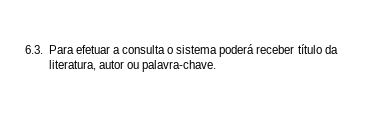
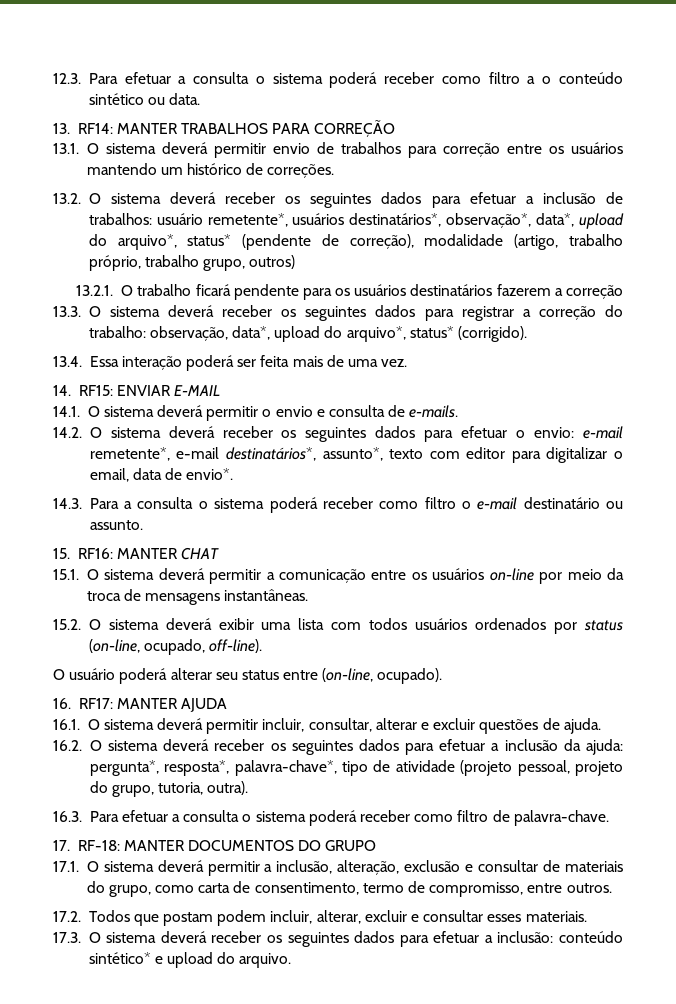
[25,44,338,57] [48,60,217,72] 6.3. Para efetuar a consulta o sistema poderá receber título da literatura, autor ou palavra-chave. -> [53,72,623,88] [88,93,201,105] [53,120,396,137] [53,142,623,158] [86,163,335,178] [53,192,624,208] [88,213,624,229] [88,234,623,250] [88,255,296,271] [76,284,623,300] [53,305,624,321] [88,326,528,342] [53,355,408,371] [53,385,221,396] [53,405,459,421] [53,426,623,442] [89,447,623,463] [89,468,234,482] [53,497,623,513] [89,520,143,530] [53,547,220,560] [53,568,624,584] [86,589,309,605] [53,618,623,634] [88,639,263,655] [53,668,443,684] [53,698,228,712] [53,718,601,734] [53,739,623,755] [89,760,623,776] [89,781,249,797] [53,810,609,826] [53,840,377,851] [53,860,623,876] [86,881,612,897] [53,910,587,926] [53,931,623,947] [88,952,292,968] 12.3. Para efetuar a consulta o sistema poderá receber como filtro a o conteúdo sintético ou data. // 13. RF14: MANTER TRABALHOS PARA CORREÇÃO // 13.1. O sistema deverá permitir envio de trabalhos para correção entre os usuários mantendo um histórico de correções. // 13.2. O sistema deverá receber os seguintes dados para efetuar a inclusão de trabalhos: usuário remetente*, usuários destinatários*, observação*, data*, upload do arquivo*, status* (pendente de correção), modalidade (artigo, trabalho próprio, trabalho grupo, outros) // 13.2.1. O trabalho ficará pendente para os usuários destinatários fazerem a correção // 13.3. O sistema deverá receber os seguintes dados para registrar a correção do trabalho: observação, data*, upload do arquivo*, status* (corrigido). // 13.4. Essa interação poderá ser feita mais de uma vez. // 14. RF15: ENVIAR E-MAIL // 14.1. O sistema deverá permitir o envio e consulta de e-mails. // 14.2. O sistema deverá receber os seguintes dados para efetuar o envio: e-mail remetente*, e-mail destinatários*, assunto*, texto com editor para digitalizar o email, data de envio*. // 14.3. Para a consulta o sistema poderá receber como filtro o e-mail destinatário ou assunto. // 15. RF16: MANTER CHAT // 15.1. O sistema deverá permitir a comunicação entre os usuários on-line por meio da troca de mensagens instantâneas. // 15.2. O sistema deverá exibir uma lista com todos usuários ordenados por status (on-line, ocupado, off-line). // O usuário poderá alterar seu status entre (on-line, ocupado). // 16. RF17: MANTER AJUDA // 16.1. O sistema deverá permitir incluir, consultar, alterar e excluir questões de ajuda. // 16.2. O sistema deverá receber os seguintes dados para efetuar a inclusão da ajuda: pergunta*, resposta*, palavra-chave*, tipo de atividade (projeto pessoal, projeto do grupo, tutoria, outra). // 16.3. Para efetuar a consulta o sistema poderá receber como filtro de palavra-chave. // 17. RF-18: MANTER DOCUMENTOS DO GRUPO // 17.1. O sistema deverá permitir a inclusão, alteração, exclusão e consultar de materiais do grupo, como carta de consentimento, termo de compromisso, entre outros. // 17.2. Todos que postam podem incluir, alterar, excluir e consultar esses materiais. // 17.3. O sistema deverá receber os seguintes dados para efetuar a inclusão: conteúdo sintético* e upload do arquivo.

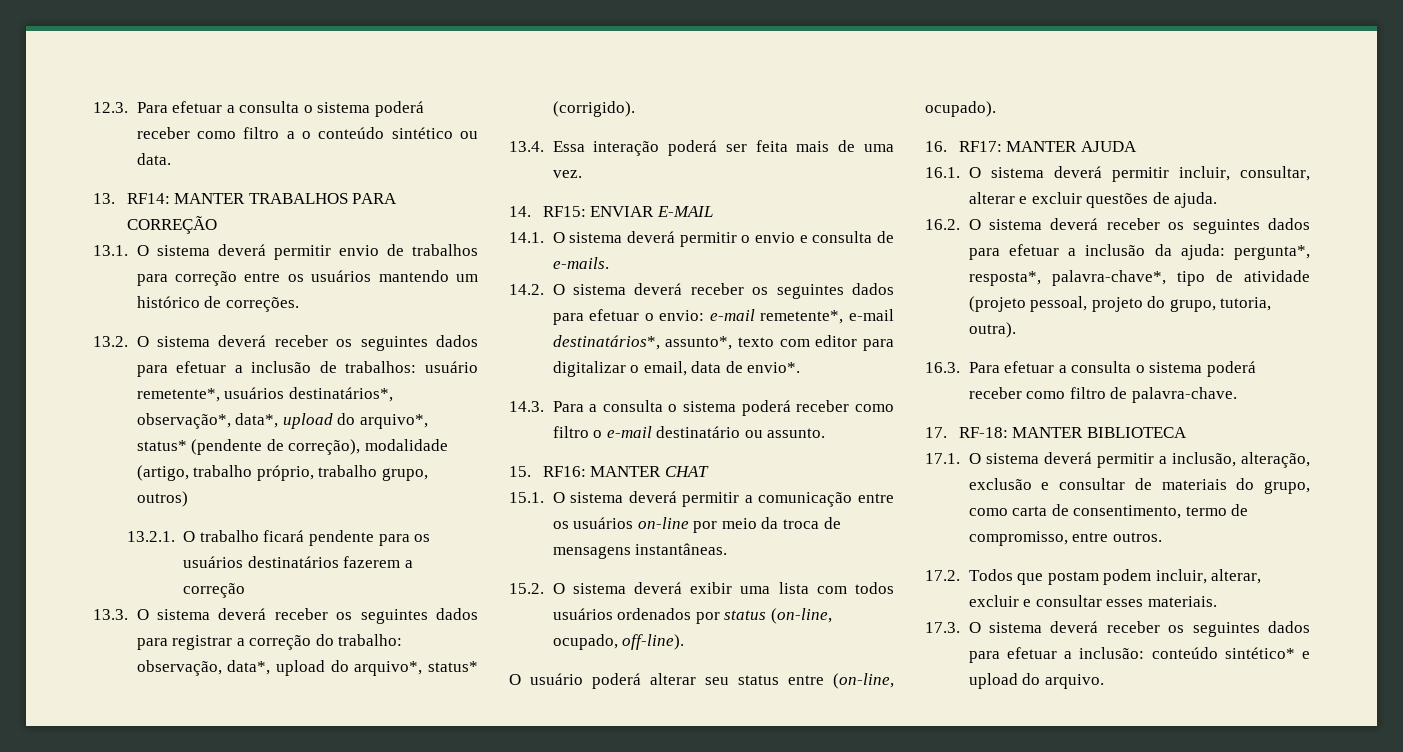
[188,840,377,851] DOCUMENTOS DO GRUPO -> [1086,427,1187,438] BIBLIOTECA

